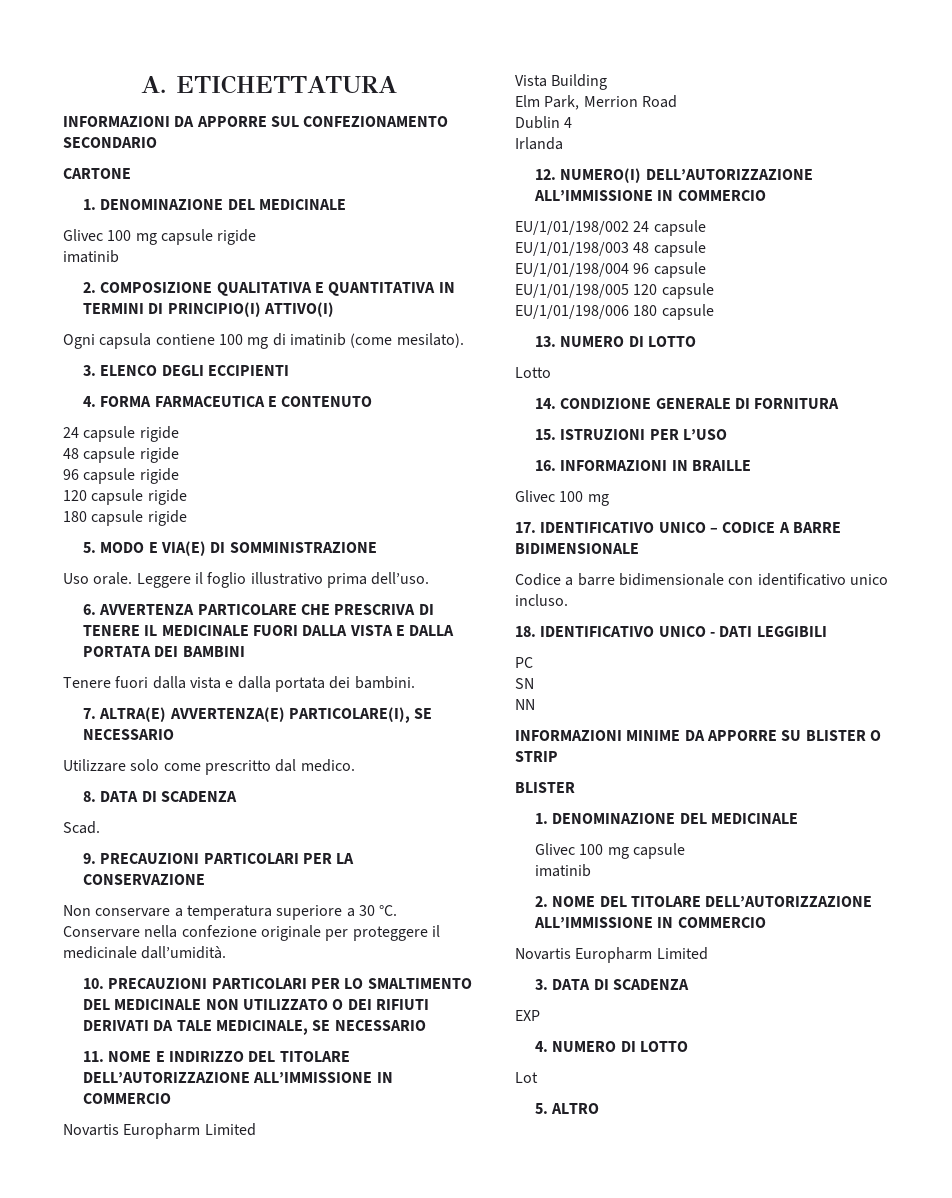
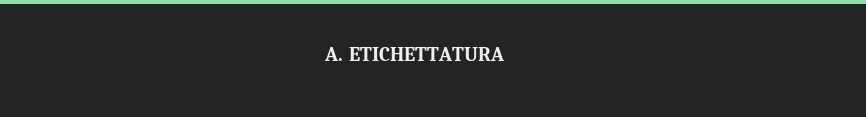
[63,116,449,127] [63,137,157,148] [63,168,131,179] [83,199,347,210] [63,229,257,245] [63,250,119,263] [83,282,455,296] [83,302,335,317] [63,333,464,349] [83,365,290,376] [83,396,373,407] [63,426,179,442] [63,447,179,463] [63,468,179,484] [63,489,187,505] [63,510,187,526] [83,541,377,556] [63,572,430,588] [83,604,434,615] [83,625,455,636] [83,646,245,657] [63,676,415,692] [83,707,433,723] [83,729,175,740] [63,759,355,775] [83,791,238,802] [63,821,100,834] [83,853,355,864] [83,874,206,885] [63,905,398,920] [63,925,440,941] [63,946,227,959] [83,978,472,989] [83,999,429,1010] [83,1020,426,1035] [83,1051,350,1062] [83,1072,393,1083] [83,1093,172,1104] [63,1123,256,1139] [515,74,608,90] [515,95,677,110] [515,116,573,129] [515,137,563,150] [535,168,813,183] [534,190,766,201] [515,220,706,236] [515,241,706,257] [515,262,706,278] [515,283,714,299] [515,304,714,320] [535,336,697,347] [515,367,551,378] [535,398,840,409] [535,429,728,440] [535,460,752,471] [515,490,609,506] [515,522,841,533] [515,543,639,554] [515,573,888,586] [515,594,568,606] [515,626,827,637] [515,657,533,668] [515,678,534,689] [515,699,535,710] [515,730,881,741] [515,751,558,762] [515,782,575,793] [535,813,799,824] [535,843,686,859] [535,864,592,877] [535,896,873,907] [534,917,766,928] [515,947,708,963] [535,979,690,990] [515,1010,540,1021] [535,1041,689,1052] [515,1072,538,1083] [535,1103,600,1114] // INFORMAZIONI DA APPORRE SUL CONFEZIONAMENTO SECONDARIO // CARTONE // 1. DENOMINAZIONE DEL MEDICINALE // Glivec 100 mg capsule rigide // imatinib // 2. COMPOSIZIONE QUALITATIVA E QUANTITATIVA IN TERMINI DI PRINCIPIO(I) ATTIVO(I) // Ogni capsula contiene 100 mg di imatinib (come mesilato). // 3. ELENCO DEGLI ECCIPIENTI // 4. FORMA FARMACEUTICA E CONTENUTO // 24 capsule rigide // 48 capsule rigide // 96 capsule rigide // 120 capsule rigide // 180 capsule rigide // 5. MODO E VIA(E) DI SOMMINISTRAZIONE // Uso orale. Leggere il foglio illustrativo prima dell’uso. // 6. AVVERTENZA PARTICOLARE CHE PRESCRIVA DI TENERE IL MEDICINALE FUORI DALLA VISTA E DALLA PORTATA DEI BAMBINI // Tenere fuori dalla vista e dalla portata dei bambini. // 7. ALTRA(E) AVVERTENZA(E) PARTICOLARE(I), SE NECESSARIO // Utilizzare solo come prescritto dal medico. // 8. DATA DI SCADENZA // Scad. // 9. PRECAUZIONI PARTICOLARI PER LA CONSERVAZIONE // Non conservare a temperatura superiore a 30 °C. Conservare nella confezione originale per proteggere il medicinale dall’umidità. // 10. PRECAUZIONI PARTICOLARI PER LO SMALTIMENTO DEL MEDICINALE NON UTILIZZATO O DEI RIFIUTI DERIVATI DA TALE MEDICINALE, SE NECESSARIO // 11. NOME E INDIRIZZO DEL TITOLARE DELL’AUTORIZZAZIONE ALL’IMMISSIONE IN COMMERCIO // Novartis Europharm Limited // Vista Building // Elm Park, Merrion Road // Dublin 4 // Irlanda // 12. NUMERO(I) DELL’AUTORIZZAZIONE ALL’IMMISSIONE IN COMMERCIO // EU/1/01/198/002 24 capsule // EU/1/01/198/003 48 capsule // EU/1/01/198/004 96 capsule // EU/1/01/198/005 120 capsule // EU/1/01/198/006 180 capsule // 13. NUMERO DI LOTTO // Lotto // 14. CONDIZIONE GENERALE DI FORNITURA // 15. ISTRUZIONI PER L’USO // 16. INFORMAZIONI IN BRAILLE // Glivec 100 mg // 17. IDENTIFICATIVO UNICO – CODICE A BARRE BIDIMENSIONALE // Codice a barre bidimensionale con identificativo unico incluso. // 18. IDENTIFICATIVO UNICO - DATI LEGGIBILI // PC // SN // NN // INFORMAZIONI MINIME DA APPORRE SU BLISTER O STRIP // BLISTER // 1. DENOMINAZIONE DEL MEDICINALE // Glivec 100 mg capsule // imatinib // 2. NOME DEL TITOLARE DELL’AUTORIZZAZIONE ALL’IMMISSIONE IN COMMERCIO // Novartis Europharm Limited // 3. DATA DI SCADENZA // EXP // 4. NUMERO DI LOTTO // Lot // 5. ALTRO -> (505, 54) none

